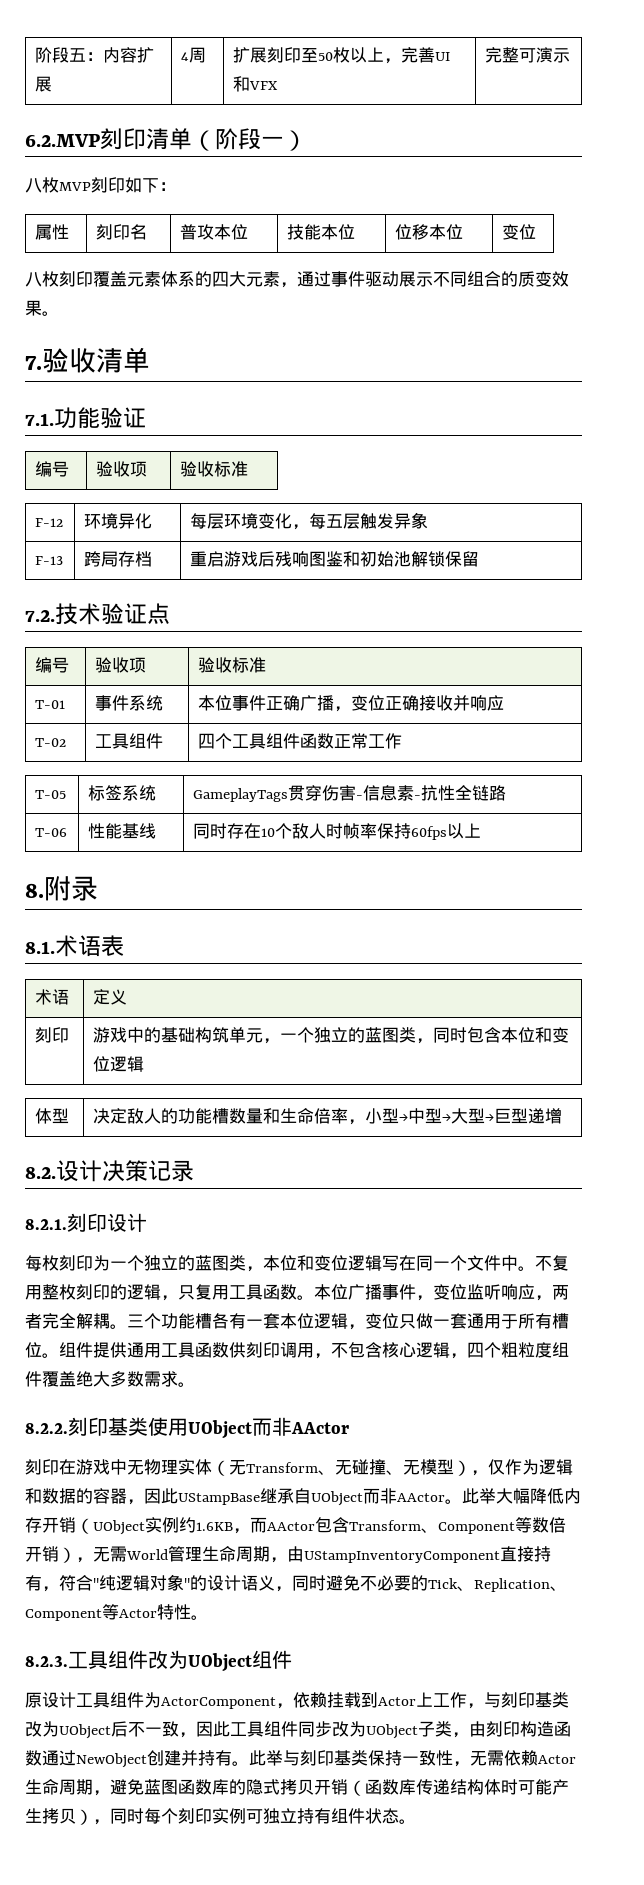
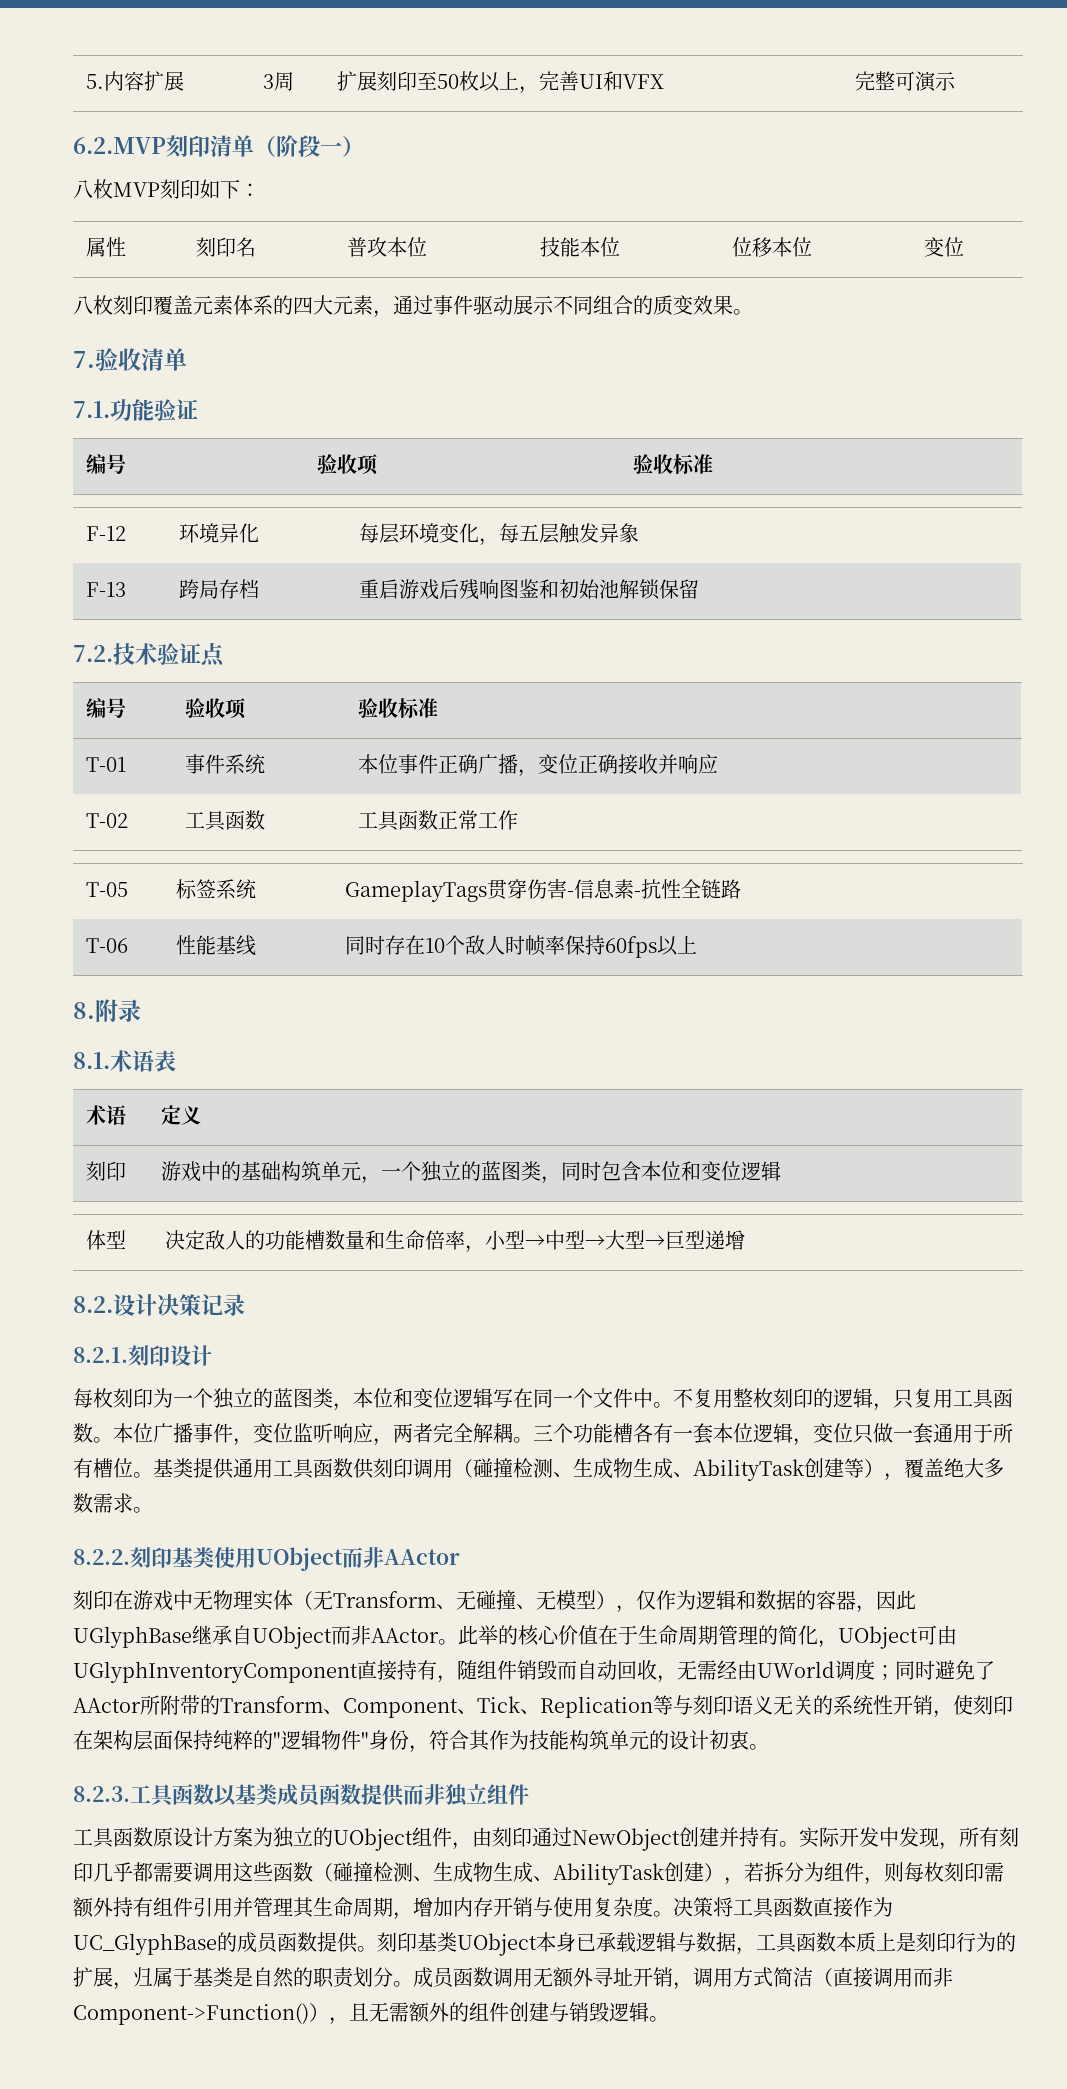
[35,47,104,63] 阶段五： -> [85,74,104,89] 5.
[181,52,190,61] 4 -> [262,74,274,89] 3
[129,733,164,749] [198,733,301,749] 组件 | 四个工具组件 -> [224,810,265,830] [357,811,399,831] 函数 | 工具
[59,1342,93,1358] 组件 -> [153,1458,193,1478] 基类
[314,1342,569,1359] [25,1371,42,1387] ，不包含核心逻辑，四个粗粒度组件 -> [453,1458,904,1481] （碰撞检测、生成物生成、AbilityTask创建等），
[178,1493,260,1505] UStampBase -> [73,1626,192,1648] UGlyphBase
[496,1488,581,1504] [25,1517,566,1535] [25,1546,551,1563] [25,1574,567,1592] [25,1604,208,1621] [25,1650,292,1672] [25,1692,569,1709] [25,1721,571,1739] [25,1750,42,1766] 大幅降低内存开销（UObject实例约1.6KB，而AActor包含Transform、Component等数倍开销），无需World管理生命周期，由UStampInventoryComponent直接持有，符合"纯逻辑对象"的设计语义，同时避免不必要的Tick、Replication、Component等Actor特性。 // 8.2.3.工具组件改为UObject组件 // 原设计工具组件为ActorComponent，依赖挂载到Actor上工作，与刻印基类改为UObject后不一致，因此工具组件同步改为UObject子类，由刻印构造函数 -> [498,1625,957,1649] [73,1659,995,1683] [73,1695,1013,1718] [73,1730,769,1753] [73,1784,529,1807] [73,1827,532,1851] 的核心价值在于生命周期管理的简化，UObject可由UGlyphInventoryComponent直接持有，随组件销毁而自动回收，无需经由UWorld调度；同时避免了AActor所附带的Transform、Component、Tick、Replication等与刻印语义无关的系统性开销，使刻印在架构层面保持纯粹的"逻辑物件"身份，符合其作为技能构筑单元的设计初衷。 // 8.2.3.工具函数以基类成员函数提供而非独立组件 // 工具函数原设计方案为独立的UObject组件，由刻印
[249,1750,576,1767] [25,1779,569,1796] [25,1808,399,1825] 此举与刻印基类保持一致性，无需依赖Actor生命周期，避免蓝图函数库的隐式拷贝开销（函数库传递结构体时可能产生拷贝），同时每个刻印实例可独立持有组件状态 -> [799,1827,1019,1850] [73,1862,1004,1885] [73,1896,893,1920] [73,1932,1016,1956] [73,1967,953,1990] [73,2002,649,2025] 实际开发中发现，所有刻印几乎都需要调用这些函数（碰撞检测、生成物生成、AbilityTask创建），若拆分为组件，则每枚刻印需额外持有组件引用并管理其生命周期，增加内存开销与使用复杂度。决策将工具函数直接作为UC_GlyphBase的成员函数提供。刻印基类UObject本身已承载逻辑与数据，工具函数本质上是刻印行为的扩展，归属于基类是自然的职责划分。成员函数调用无额外寻址开销，调用方式简洁（直接调用而非Component->Function()），且无需额外的组件创建与销毁逻辑

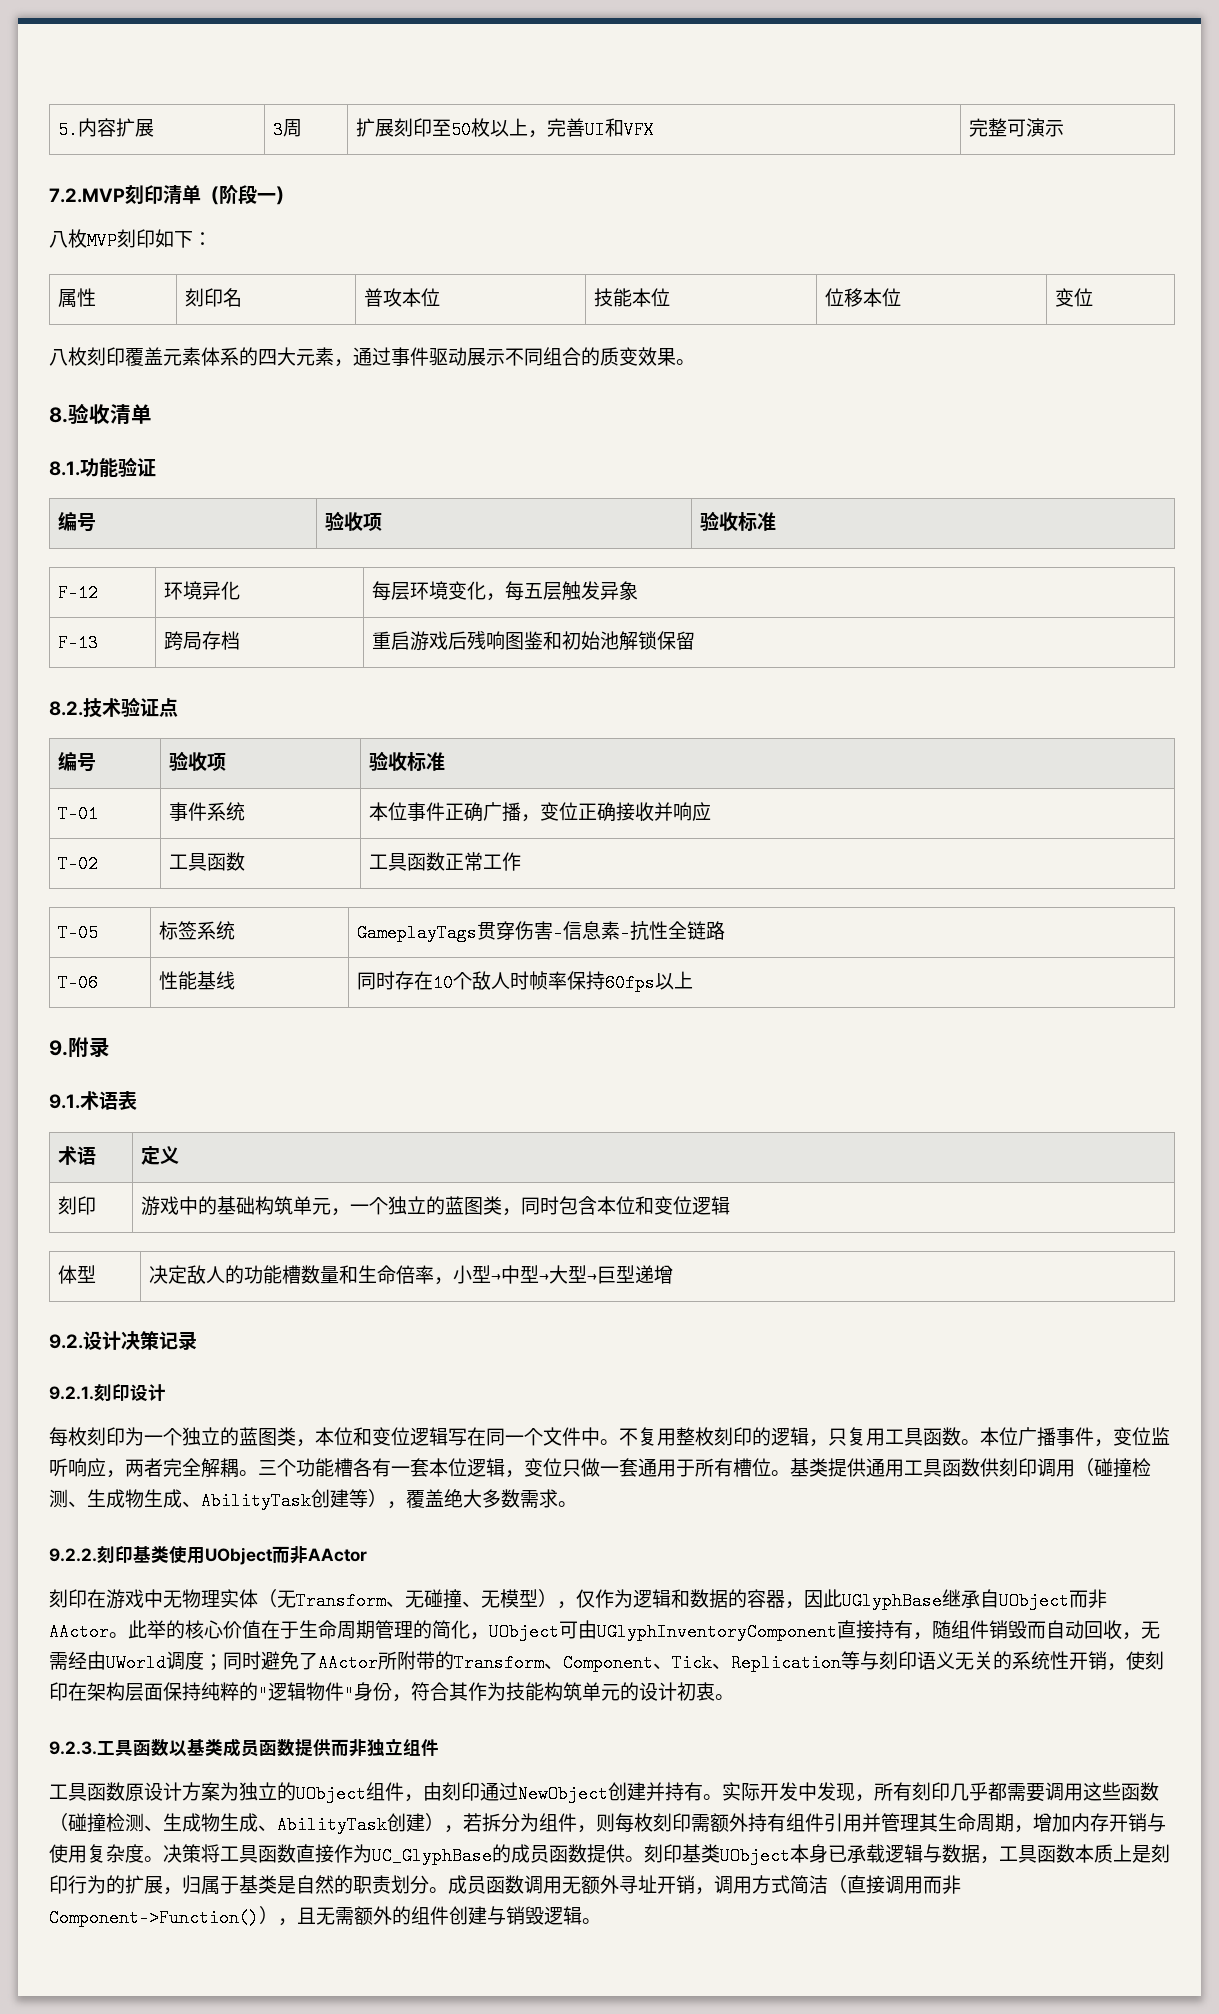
[73,137,166,154] 6.2.MVP -> [49,188,125,203] 7.2.MVP
[73,351,95,368] 7. -> [49,407,68,423] 8.
[73,401,110,418] 7.1. -> [49,461,80,476] 8.1.
[73,645,113,662] 7.2. -> [49,701,83,716] 8.2.
[73,1002,95,1019] 8. -> [49,1040,68,1056] 9.
[73,1052,110,1069] 8.1. -> [49,1094,80,1109] 9.1.
[73,1296,113,1313] 8.2. -> [49,1334,83,1349] 9.2.
[73,1347,128,1363] 8.2.1. -> [49,1386,94,1400] 9.2.1.
[73,1549,130,1565] 8.2.2. -> [49,1548,97,1562] 9.2.2.
[73,1786,130,1802] 8.2.3. -> [49,1741,97,1755] 9.2.3.

